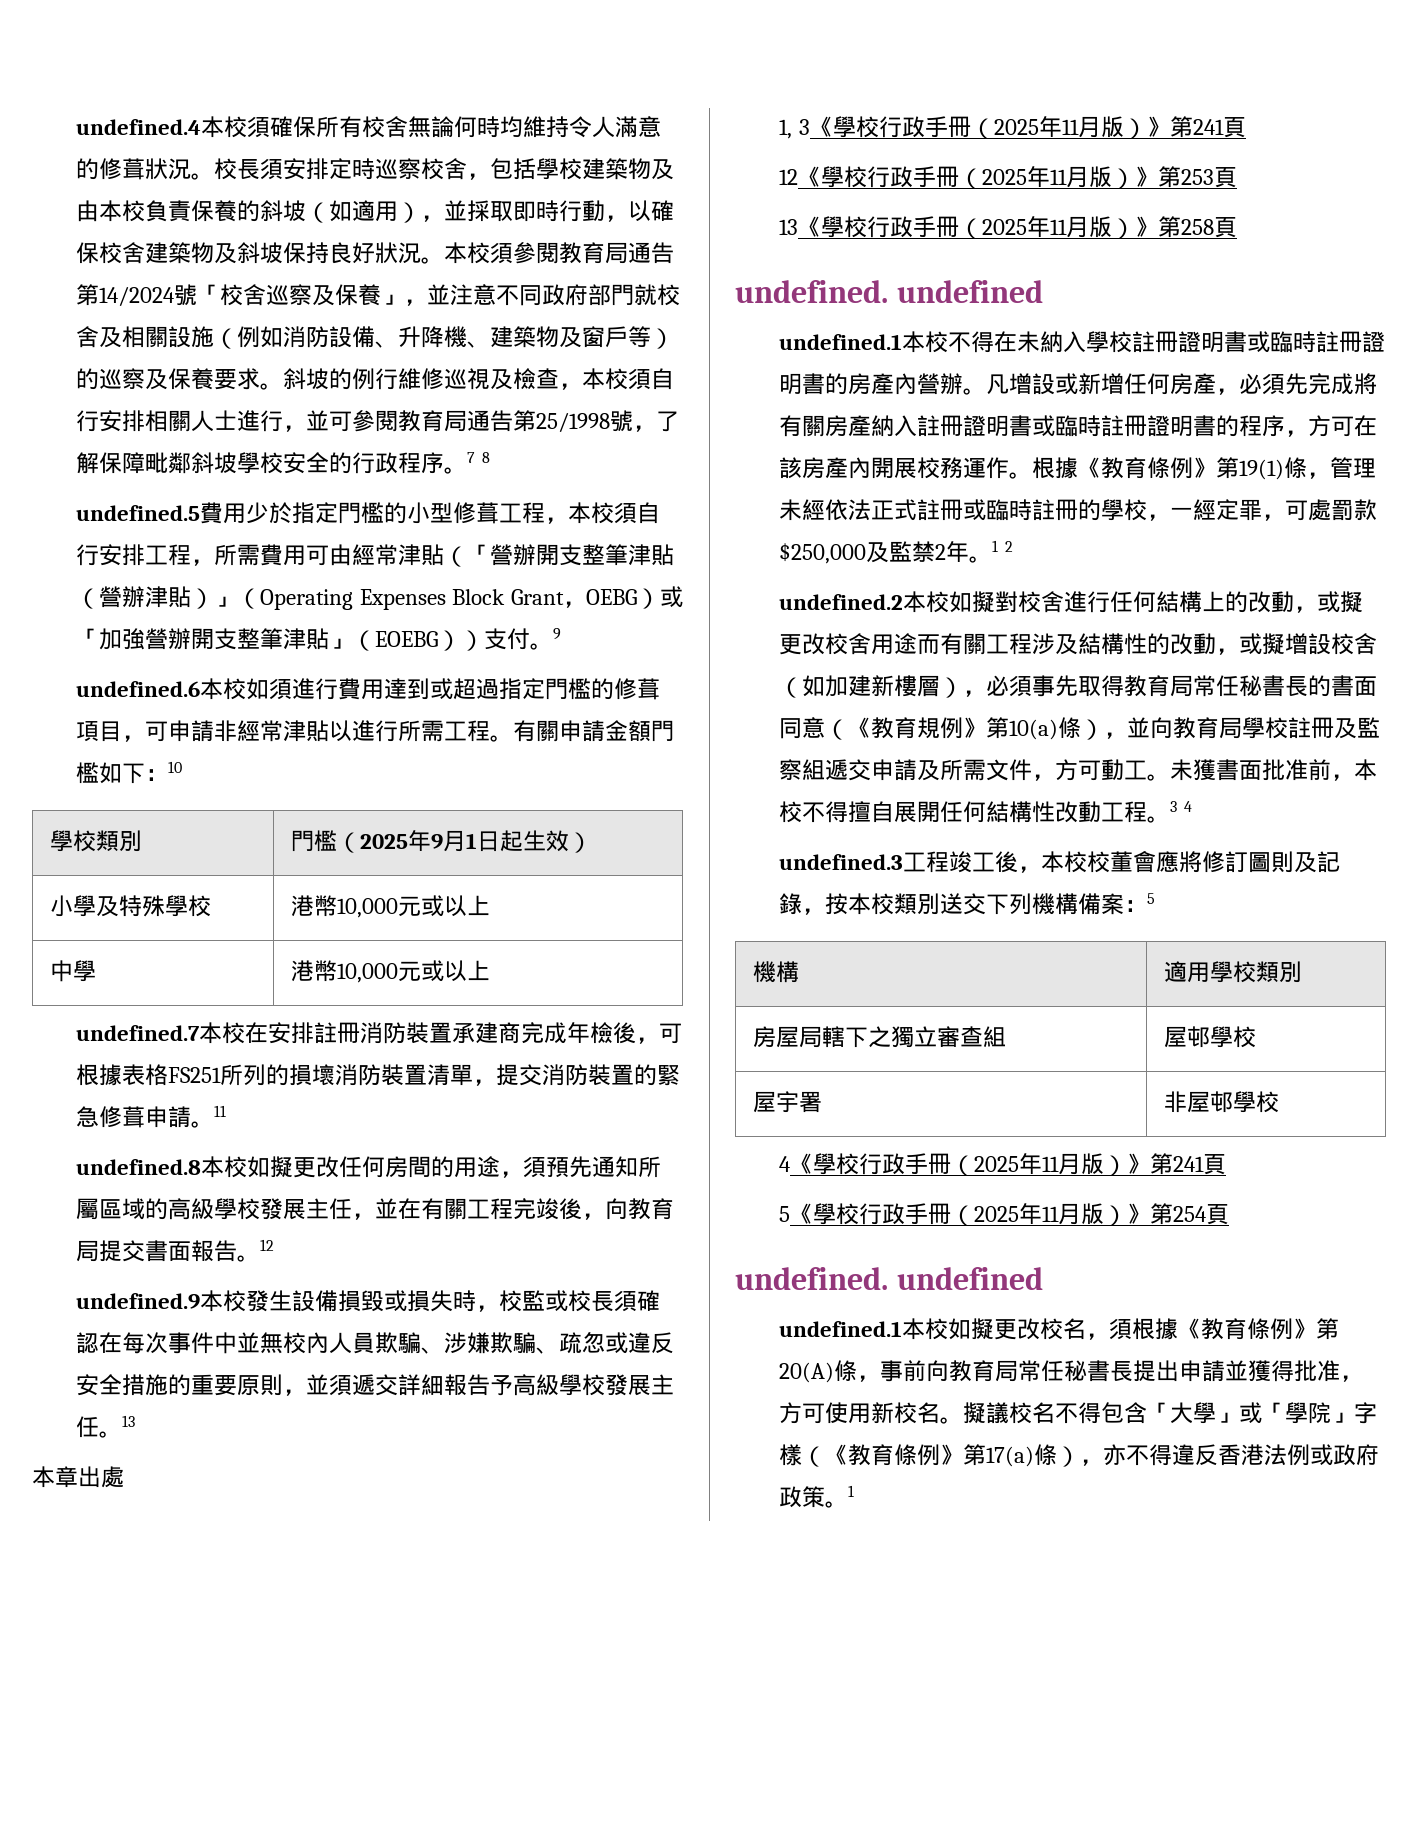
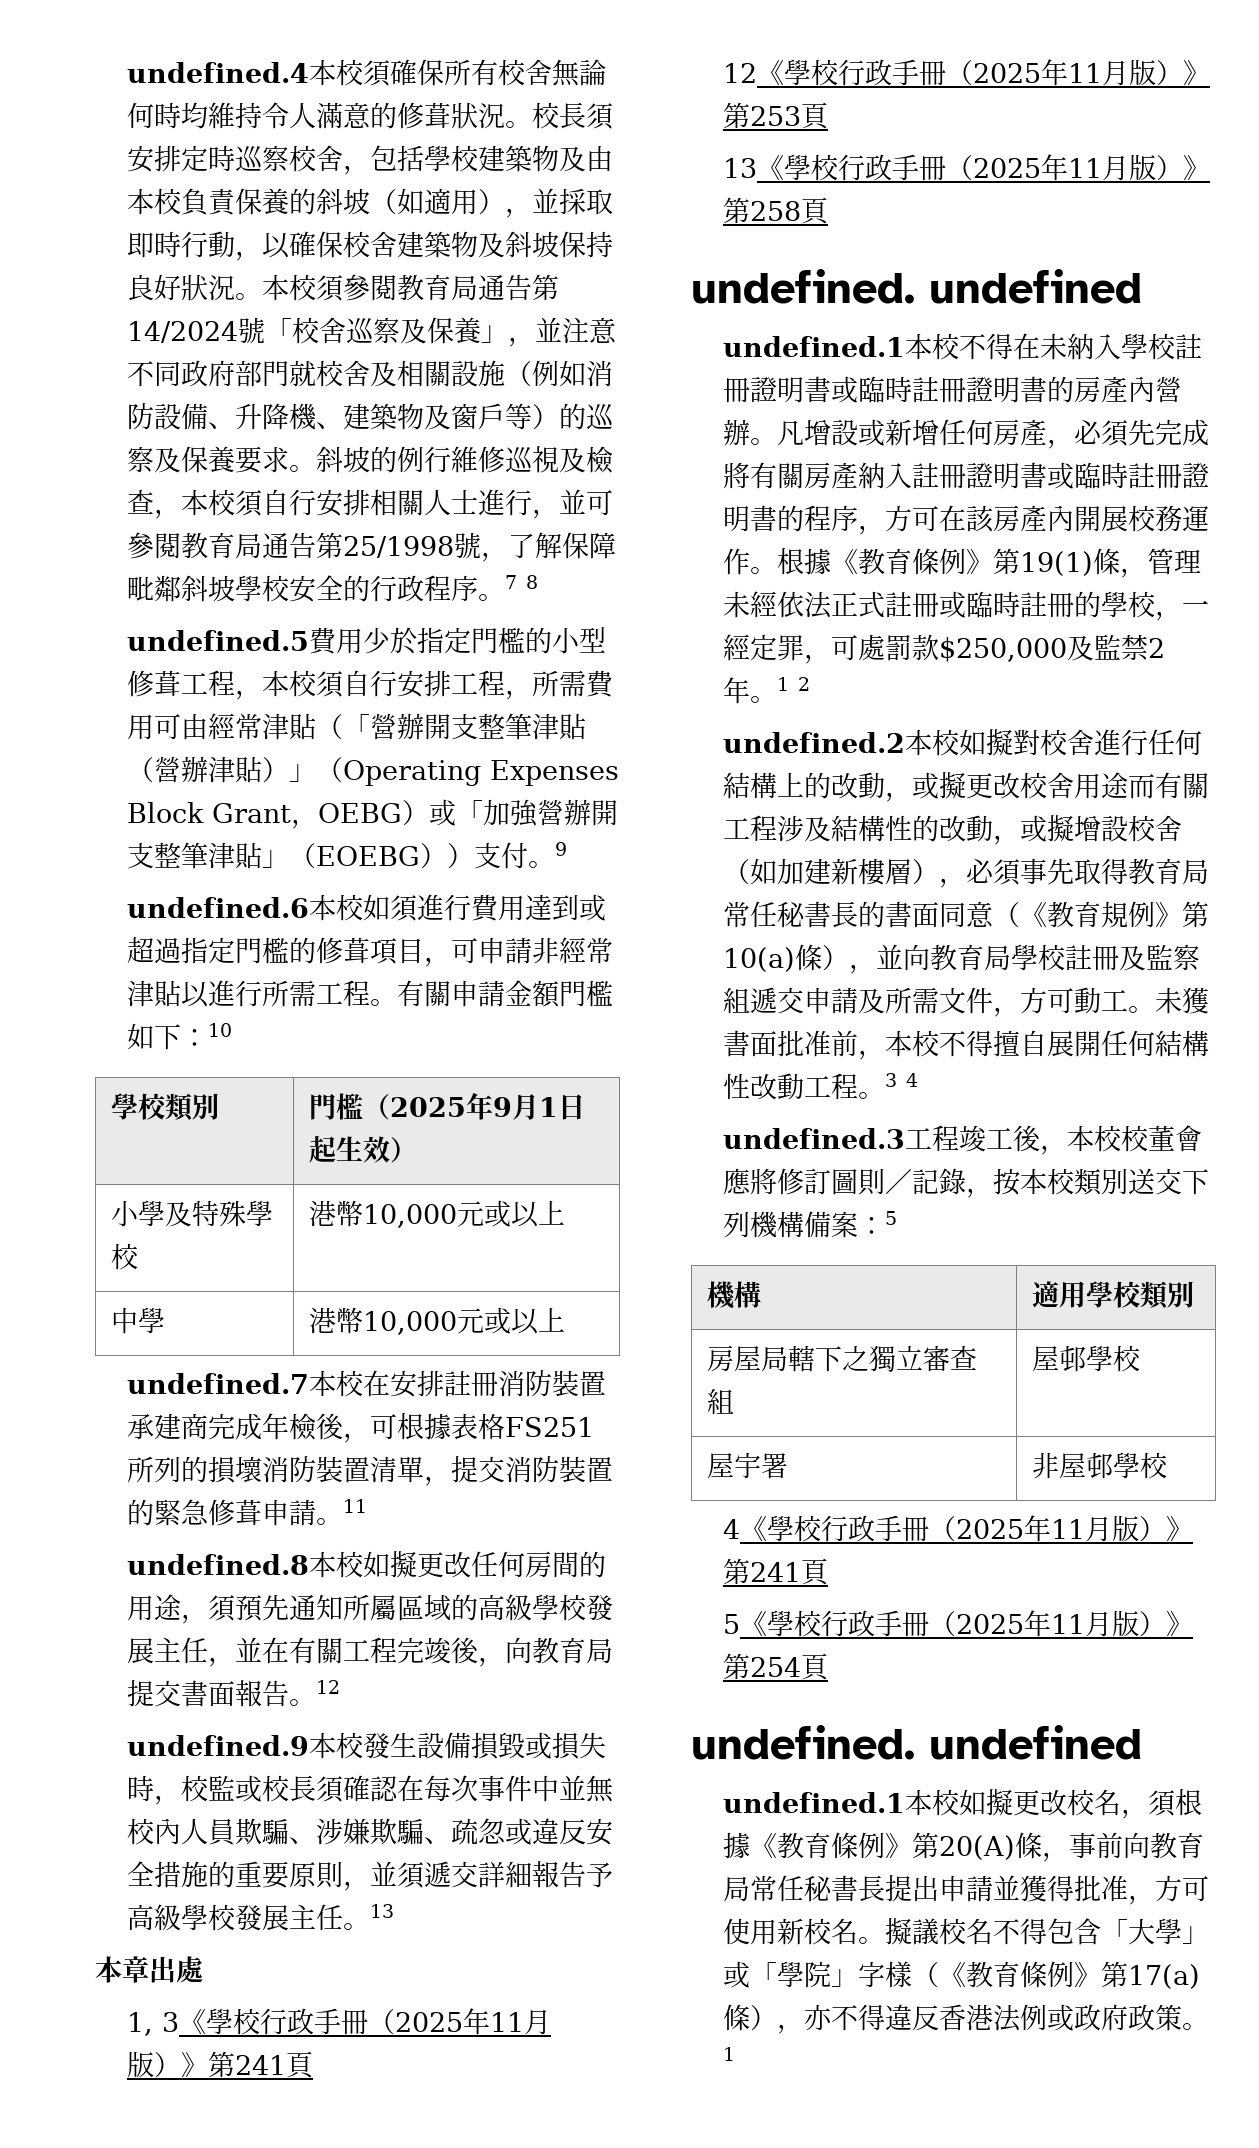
[1294,852,1318,873] 及 -> [885,1169,913,1195] ／

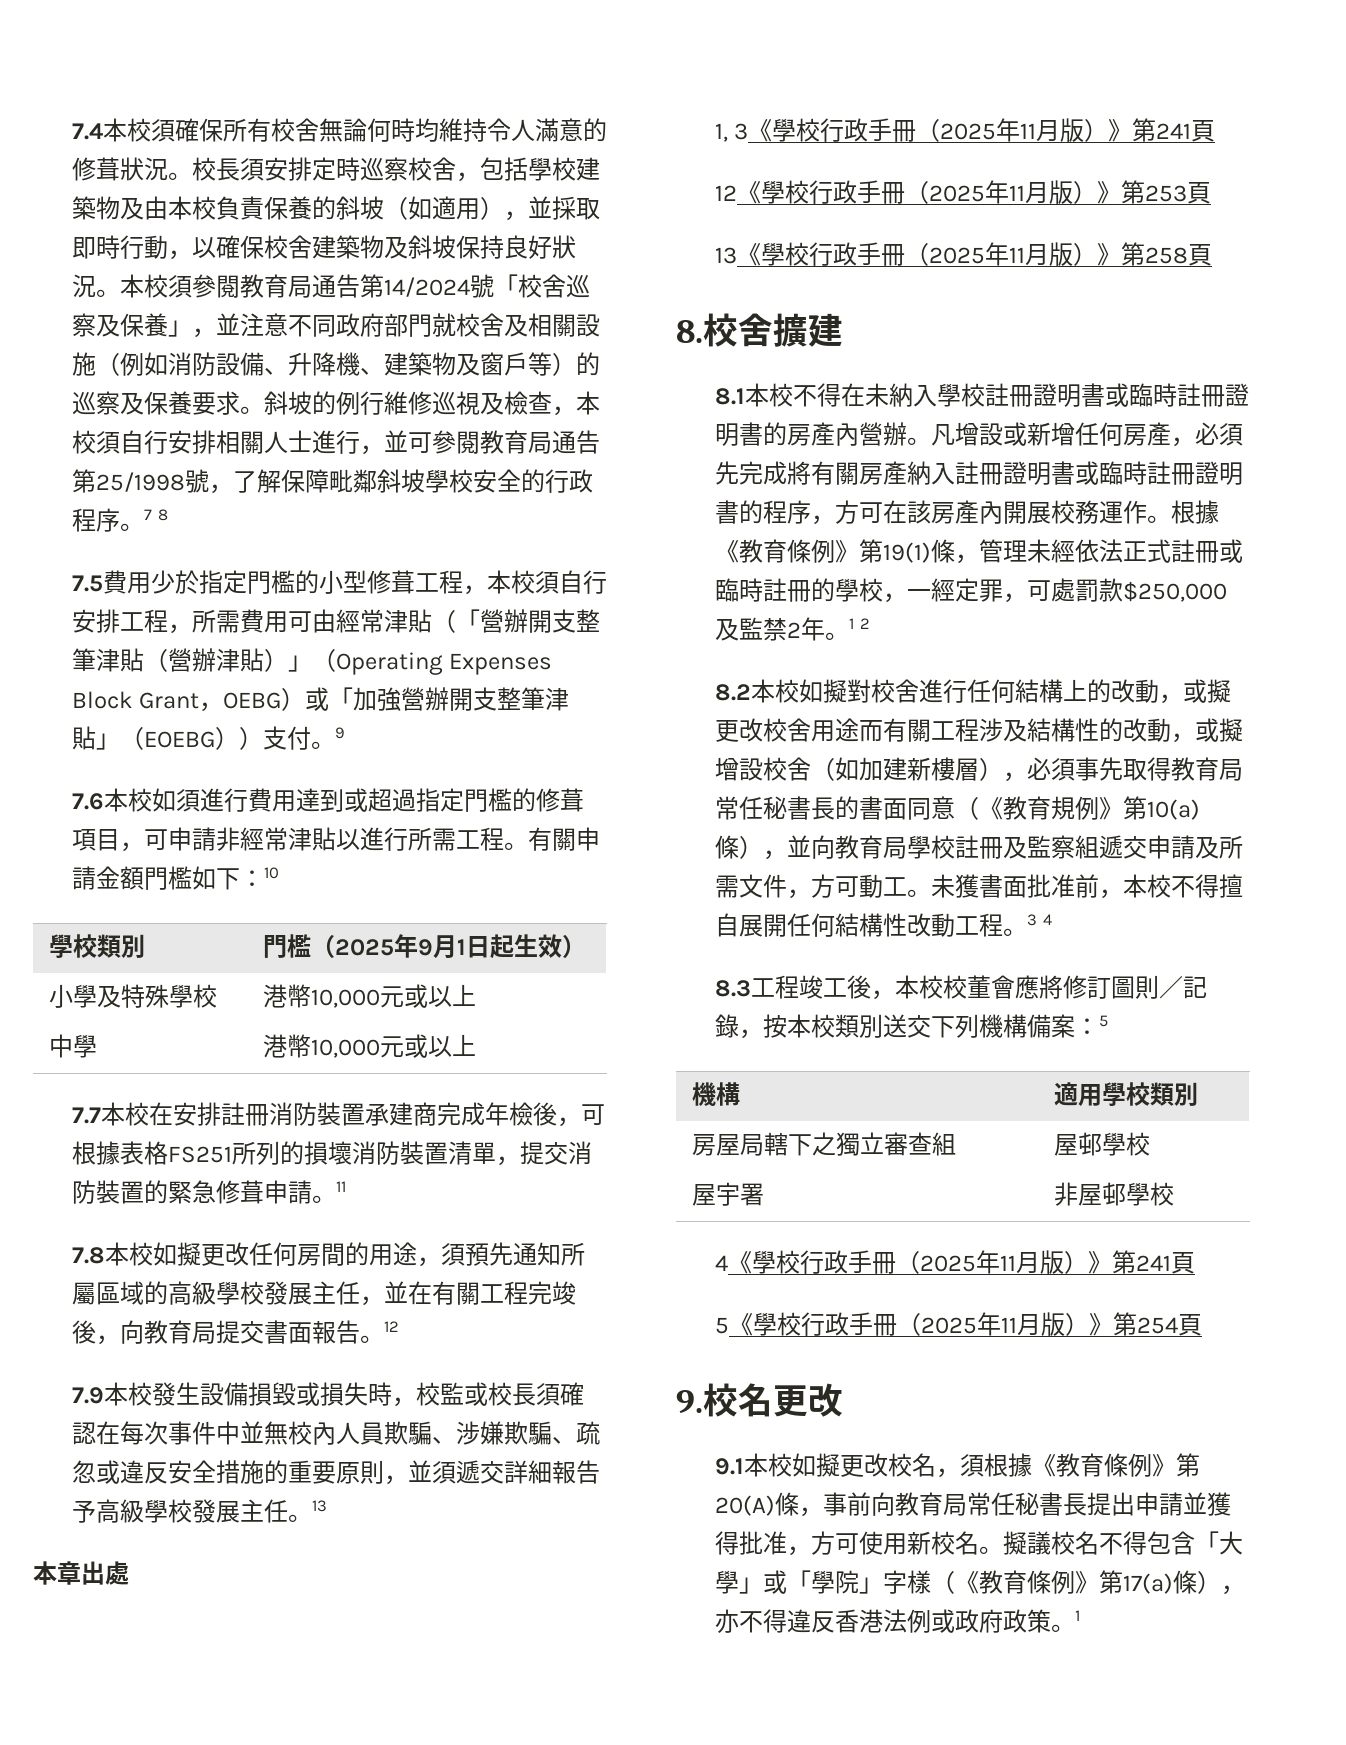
[127,62,310,83] undefined.4 -> [71,123,103,140] 7.4
[127,630,310,651] undefined.5 -> [71,575,103,592] 7.5
[127,897,310,918] undefined.6 -> [71,793,104,810] 7.6
[127,1373,310,1394] undefined.7 -> [71,1107,101,1124] 7.7
[127,1554,310,1575] undefined.8 -> [71,1247,105,1264] 7.8
[127,1735,310,1756] undefined.9 -> [71,1387,104,1404] 7.9
[691,269,1142,304] [723,336,906,357] undefined. undefined // undefined.1 -> [676,313,843,347] [714,388,745,405] 8.校舍擴建 // 8.1
[723,732,906,753] undefined.2 -> [714,684,751,701] 8.2
[723,1128,906,1149] undefined.3 -> [714,980,751,997] 8.3
[691,1725,1142,1760] [723,1792,906,1813] undefined. undefined // undefined.1 -> [676,1383,843,1417] [714,1458,744,1475] 9.校名更改 // 9.1

